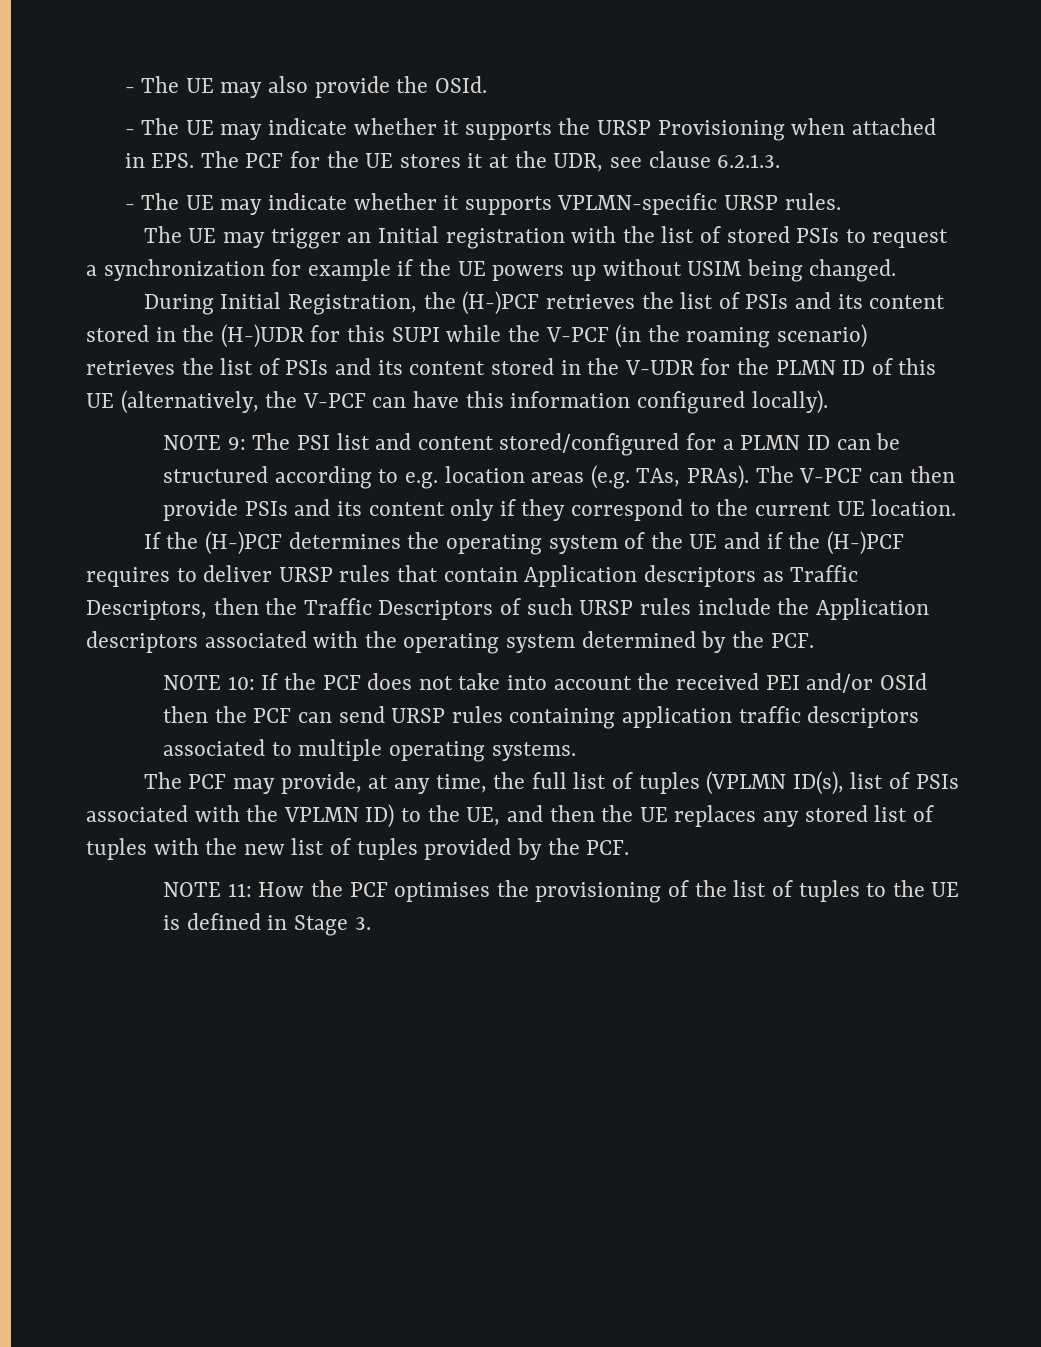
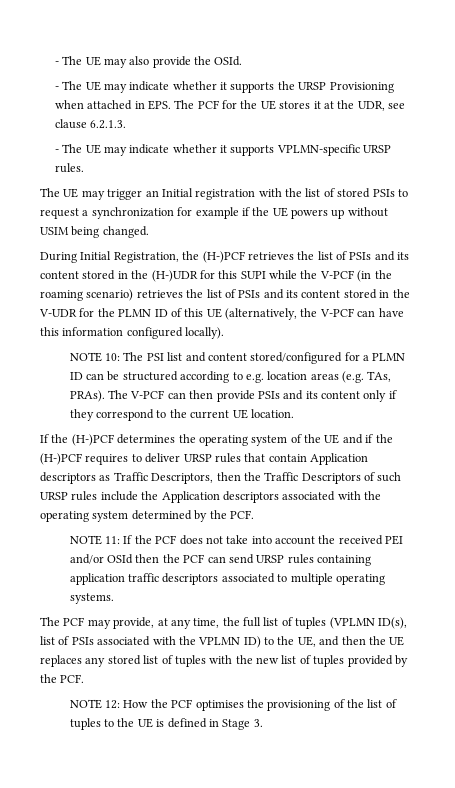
[227,437,246,450] 9: -> [104,353,120,361] 10:
[227,676,255,690] 10: -> [104,536,120,544] 11:
[227,883,252,897] 11: -> [104,700,120,709] 12:

